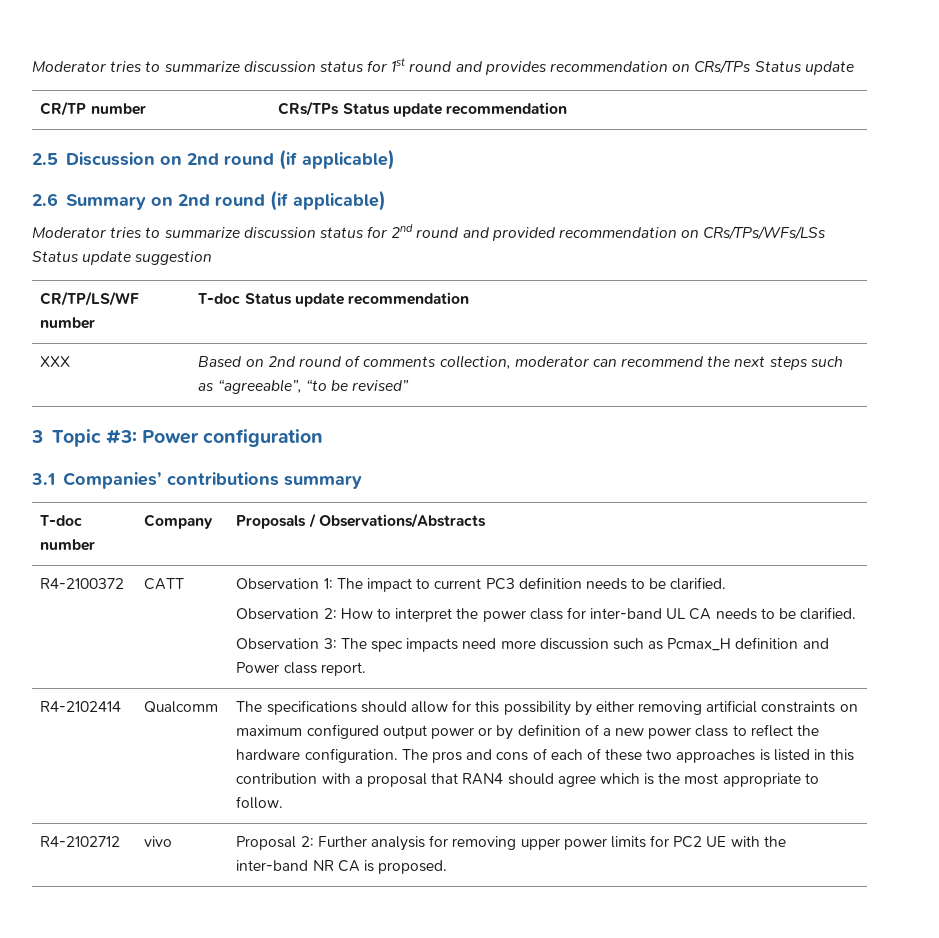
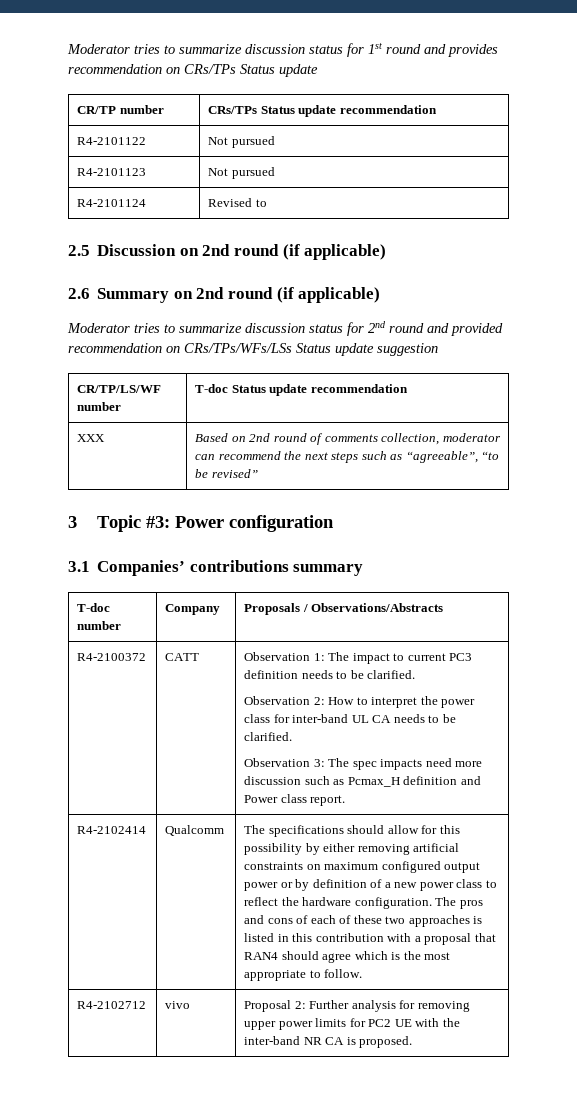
(567, 108) none -> [77,137,147,145] [208,136,275,148] [77,168,147,176] [208,167,275,179] [77,199,147,207] [208,198,267,207] // R4-2101122 | Not pursued // R4-2101123 | Not pursued // R4-2101124 | Revised to

